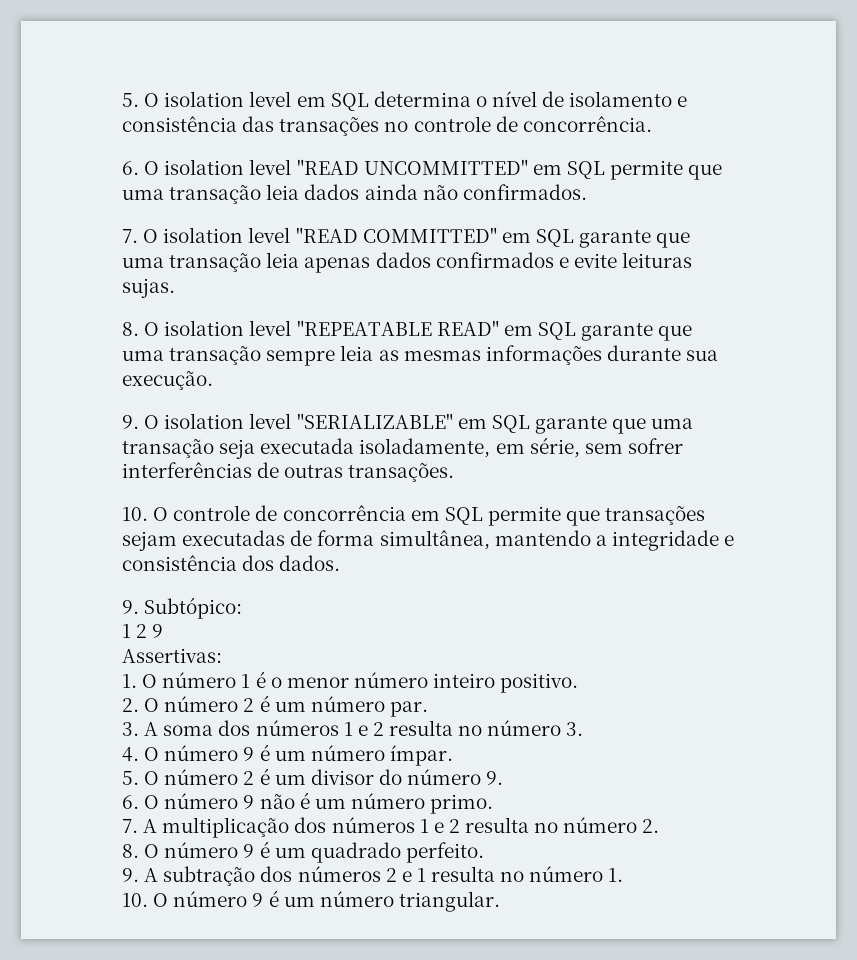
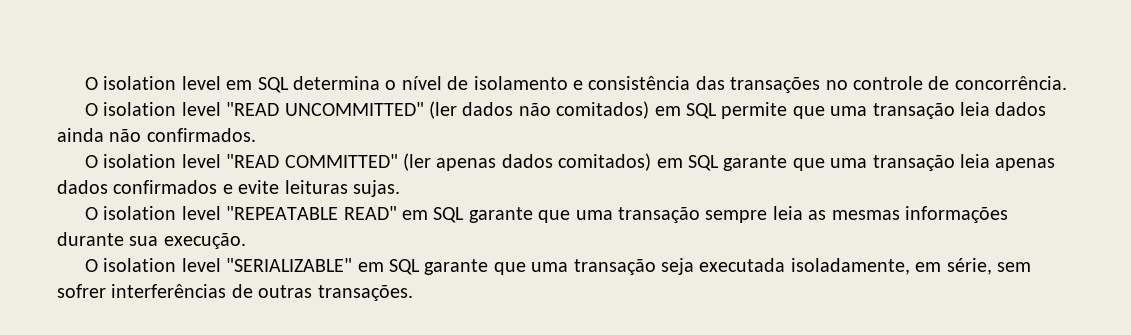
[122,93,139,107] 5. -> (85, 83) none
[122,161,139,175] 6. -> (1067, 83) none
(528, 167) none -> [429,101,650,119] (ler dados não comitados)
[122,229,138,243] 7. -> (256, 135) none
(497, 235) none -> [403,153,652,171] (ler apenas dados comitados)
[122,322,139,336] 8. -> (400, 188) none
[122,415,139,429] 9. -> (246, 241) none
[122,505,706,526] [122,530,735,551] [122,555,341,571] [122,597,243,619] [122,624,164,638] [122,648,222,663] [122,671,579,693] [122,695,428,717] [122,720,584,736] [122,744,453,766] [122,768,504,785] [122,792,494,814] [122,817,660,838] [122,841,484,863] [122,866,624,886] [122,890,500,912] // 10. O controle de concorrência em SQL permite que transações sejam executadas de forma simultânea, mantendo a integridade e consistência dos dados. // 9. Subtópico: // 1 2 9 // Assertivas: // 1. O número 1 é o menor número inteiro positivo. // 2. O número 2 é um número par. // 3. A soma dos números 1 e 2 resulta no número 3. // 4. O número 9 é um número ímpar. // 5. O número 2 é um divisor do número 9. // 6. O número 9 não é um número primo. // 7. A multiplicação dos números 1 e 2 resulta no número 2. // 8. O número 9 é um quadrado perfeito. // 9. A subtração dos números 2 e 1 resulta no número 1. // 10. O número 9 é um número triangular. -> (413, 293) none

